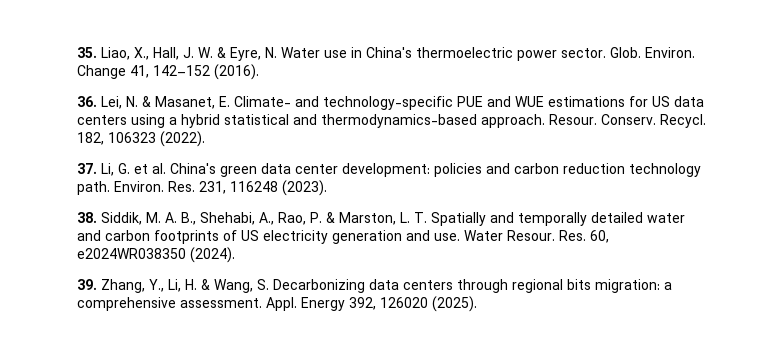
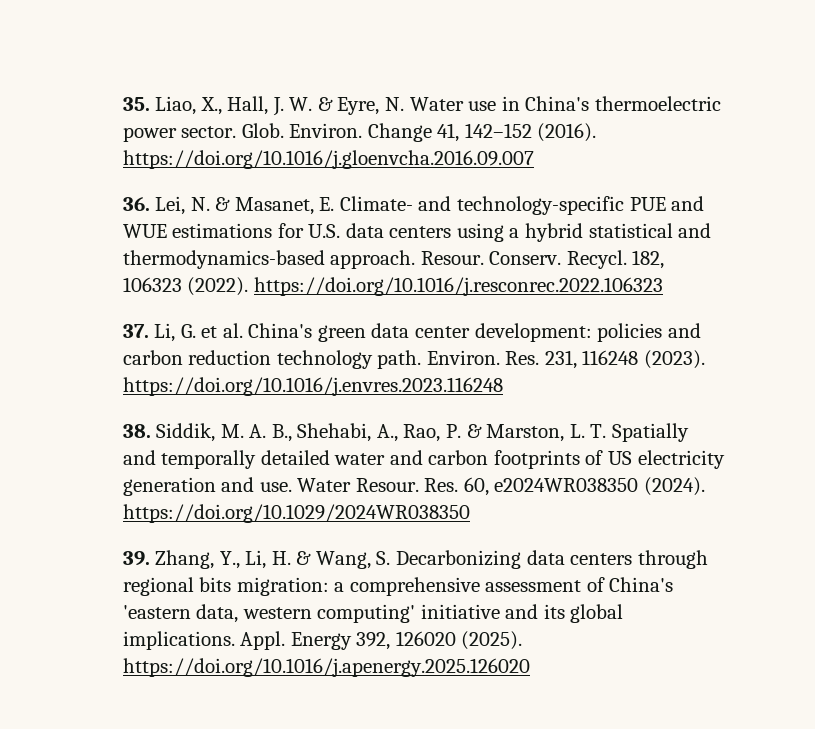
(259, 72) none -> [122,150,534,169] https://doi.org/10.1016/j.gloenvcha.2016.09.007
[651,96,670,107] US -> [308,224,341,238] U.S.
(205, 139) none -> [253,277,663,296] https://doi.org/10.1016/j.resconrec.2022.106323
(327, 188) none -> [122,377,503,396] https://doi.org/10.1016/j.envres.2023.116248
(235, 255) none -> [122,504,470,523] https://doi.org/10.1029/2024WR038350
[179,298,262,308] assessment. -> [485,577,674,592] [122,604,624,623] [122,631,235,650] assessment of China's 'eastern data, western computing' initiative and its global implications.
(477, 304) none -> [122,658,530,677] https://doi.org/10.1016/j.apenergy.2025.126020

